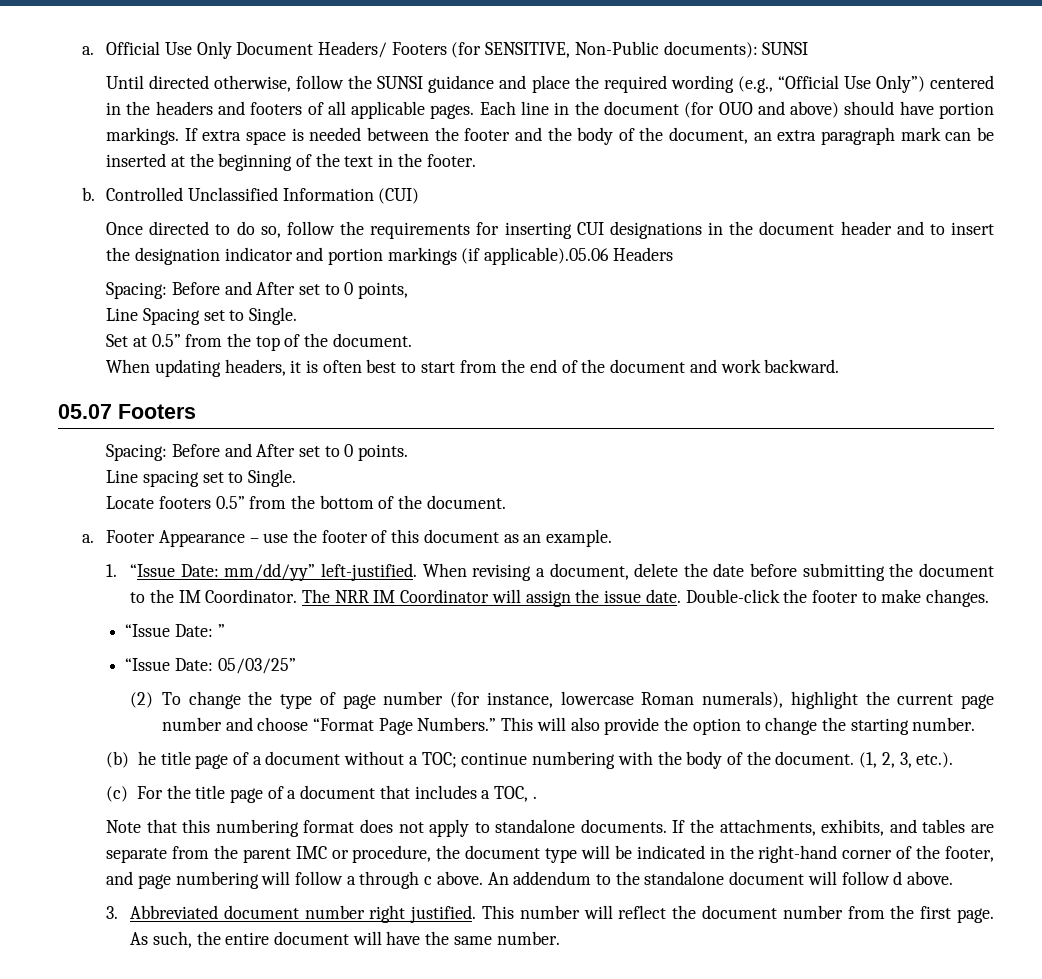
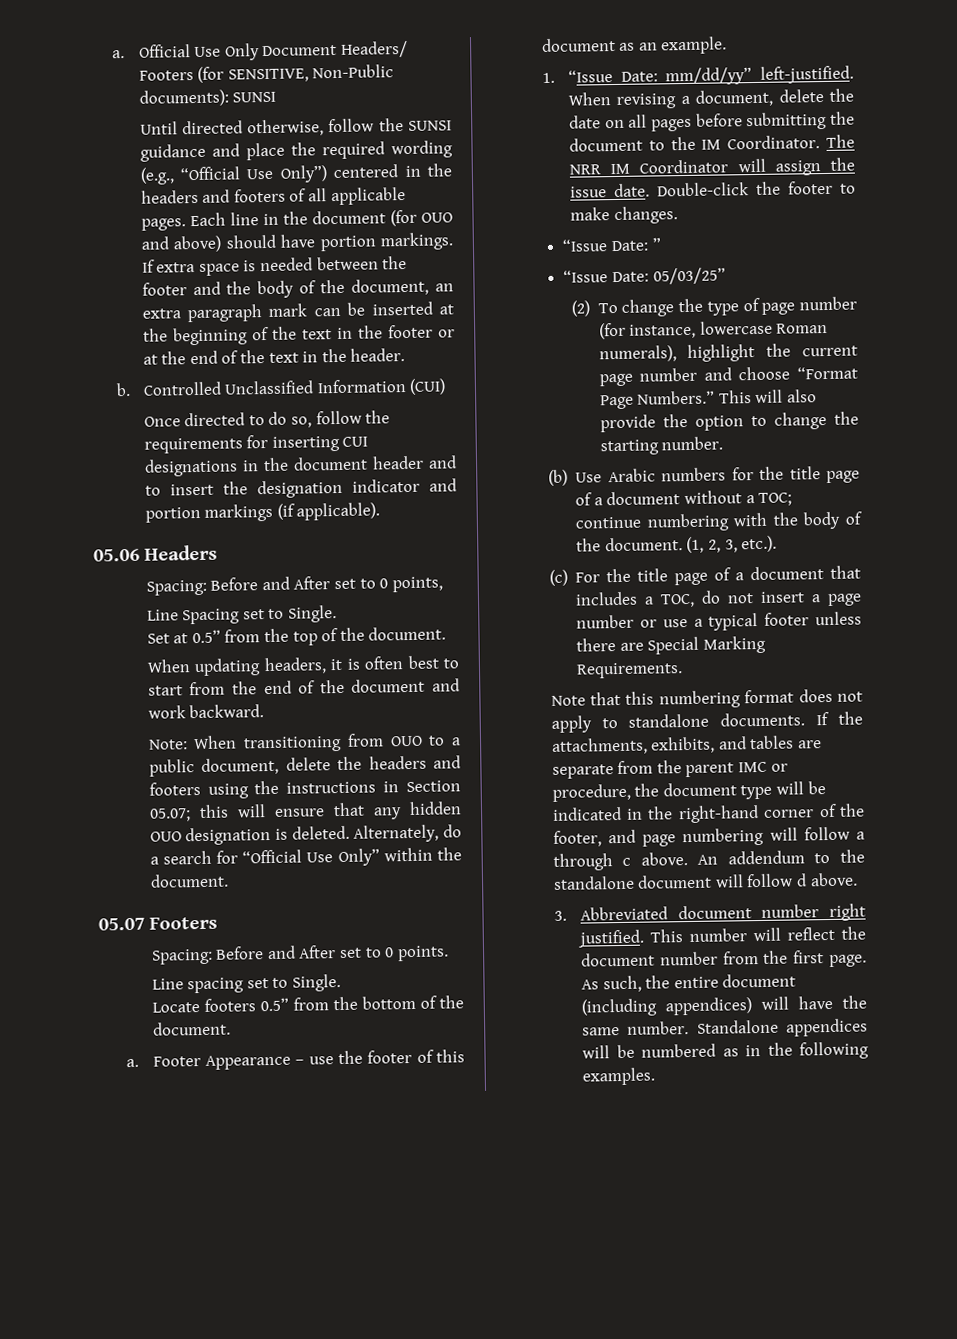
[426,154,476,167] footer. -> [387,324,455,339] [142,348,406,365] footer or at the end of the text in the header.
[484,247,610,265] applicable).05.06 -> [296,502,381,521] [93,548,140,562] applicable). // 05.06
(840, 366) none -> [147,733,462,753] [148,755,461,777] [148,780,462,799] [148,801,462,822] [149,824,462,846] [149,847,462,867] [149,873,229,888] // Note: When transitioning from OUO to a public document, delete the headers and footers using the instructions in Section 05.07; this will ensure that any hidden OUO designation is deleted. Alternately, do a search for “Official Use Only” within the document.
(745, 570) none -> [604,114,693,132] on all pages
[137,751,156,765] he -> [575,466,785,483] Use Arabic numbers for the
[532,796,537,799] . -> [701,590,862,606] [576,611,862,631] [576,635,766,655] [576,662,684,679] do not insert a page number or use a typical footer unless there are Special Marking Requirements.
(349, 938) none -> [581,997,753,1017] (including appendices)
(560, 938) none -> [696,1018,868,1037] [582,1041,869,1060] [582,1067,656,1086] Standalone appendices will be numbered as in the following examples.

